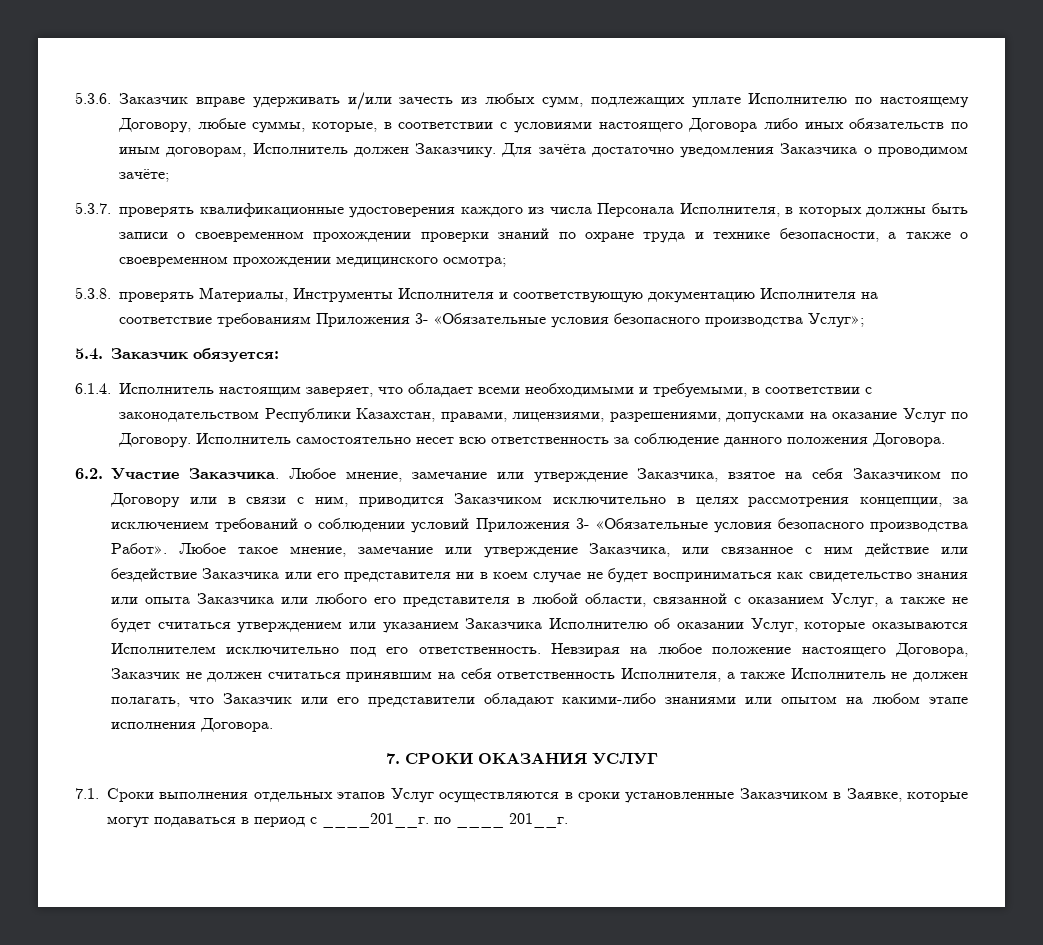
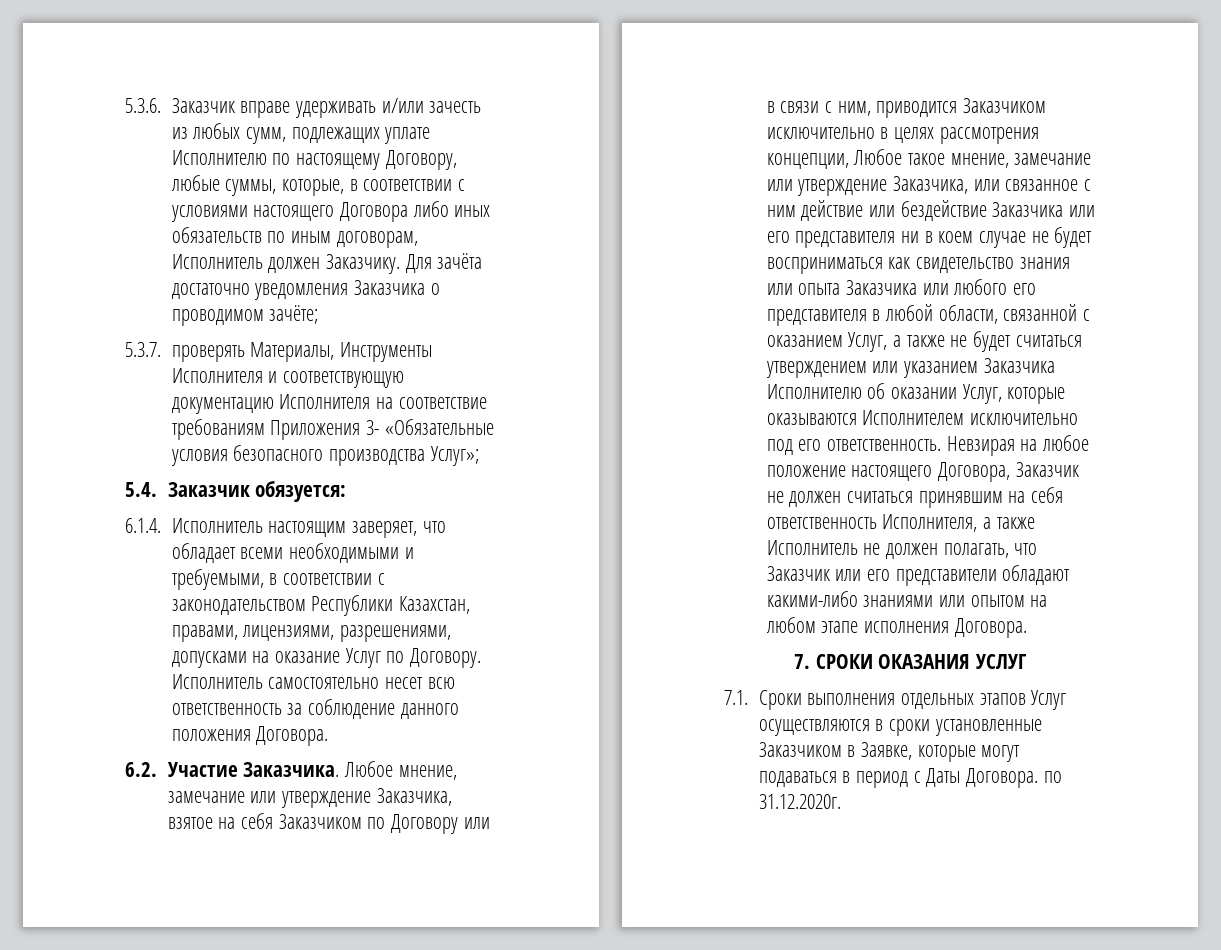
[199,203,968,218] [119,228,969,243] [119,256,506,267] [75,287,194,302] квалификационные удостоверения каждого из числа Персонала Исполнителя, в которых должны быть записи о своевременном прохождении проверки знаний по охране труда и технике безопасности, а также о своевременном прохождении медицинского осмотра; // 5.3.8. проверять -> (245, 353) none
[952,497,968,504] [111,518,969,533] [111,543,167,554] за исключением требований о соблюдении условий Приложения 3- «Обязательные условия безопасного производства Работ». -> (849, 161) none
[322,813,451,828] [456,813,568,828] ____201__г. по ____ 201__г. -> [926,768,1062,788] [758,794,841,809] Даты Договора. по 31.12.2020г.

